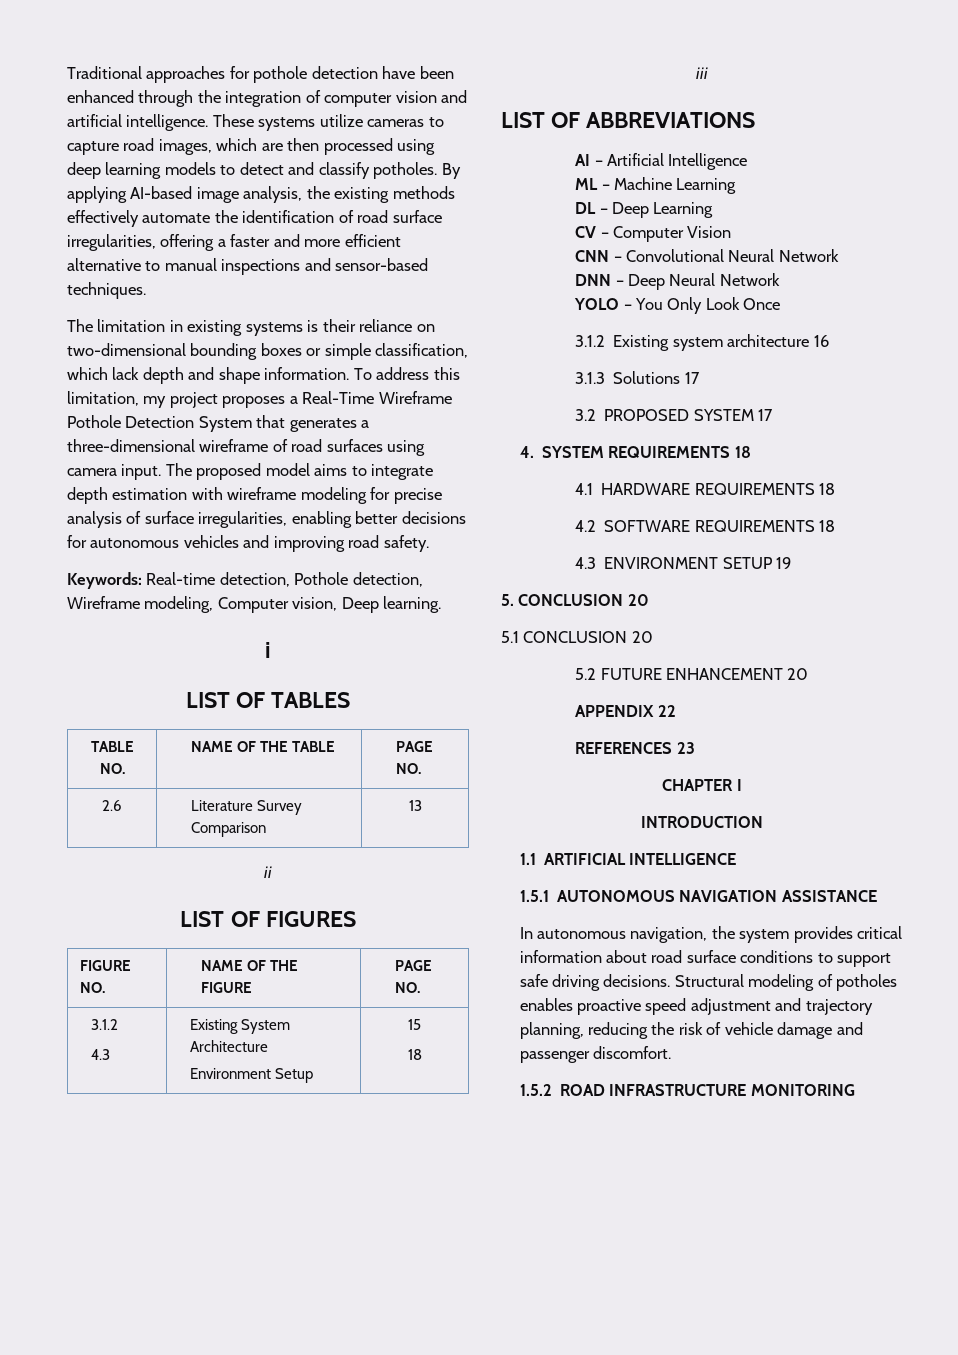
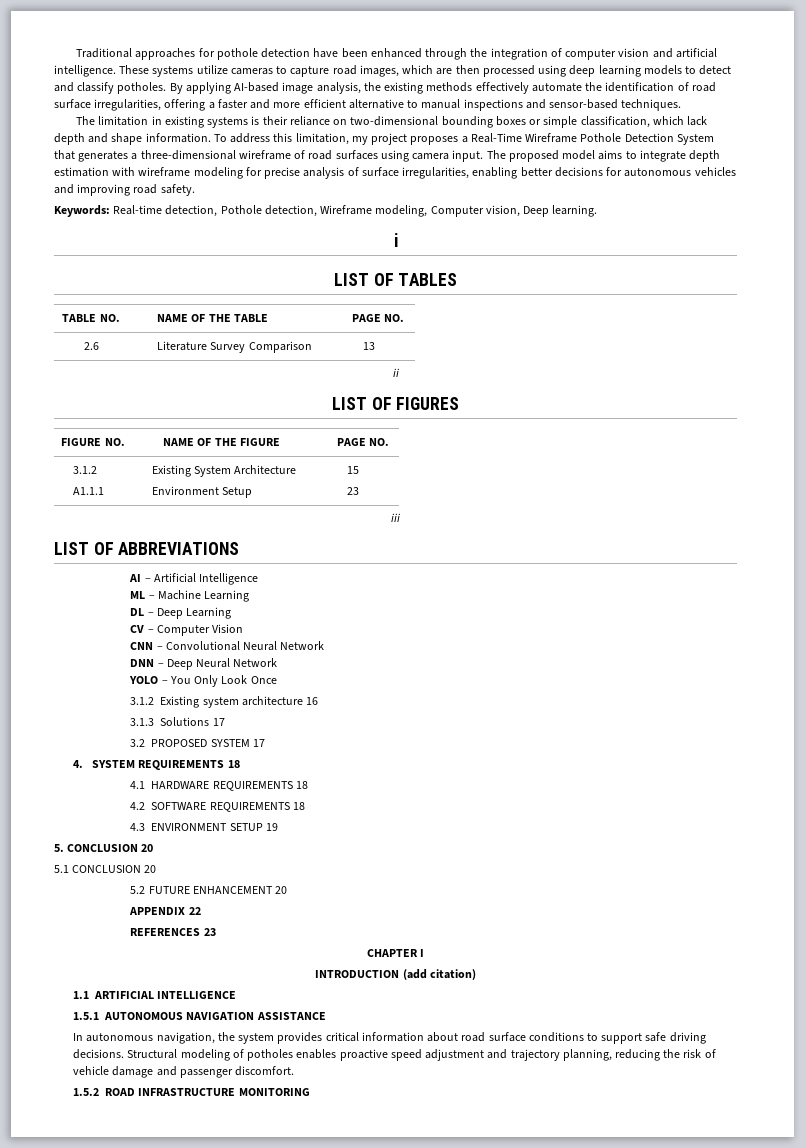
[90,1049,110,1060] 4.3 -> [72,487,104,495] A1.1.1
[407,1049,422,1060] 18 -> [347,487,359,495] 23
(763, 822) none -> [402,969,476,980] (add citation)

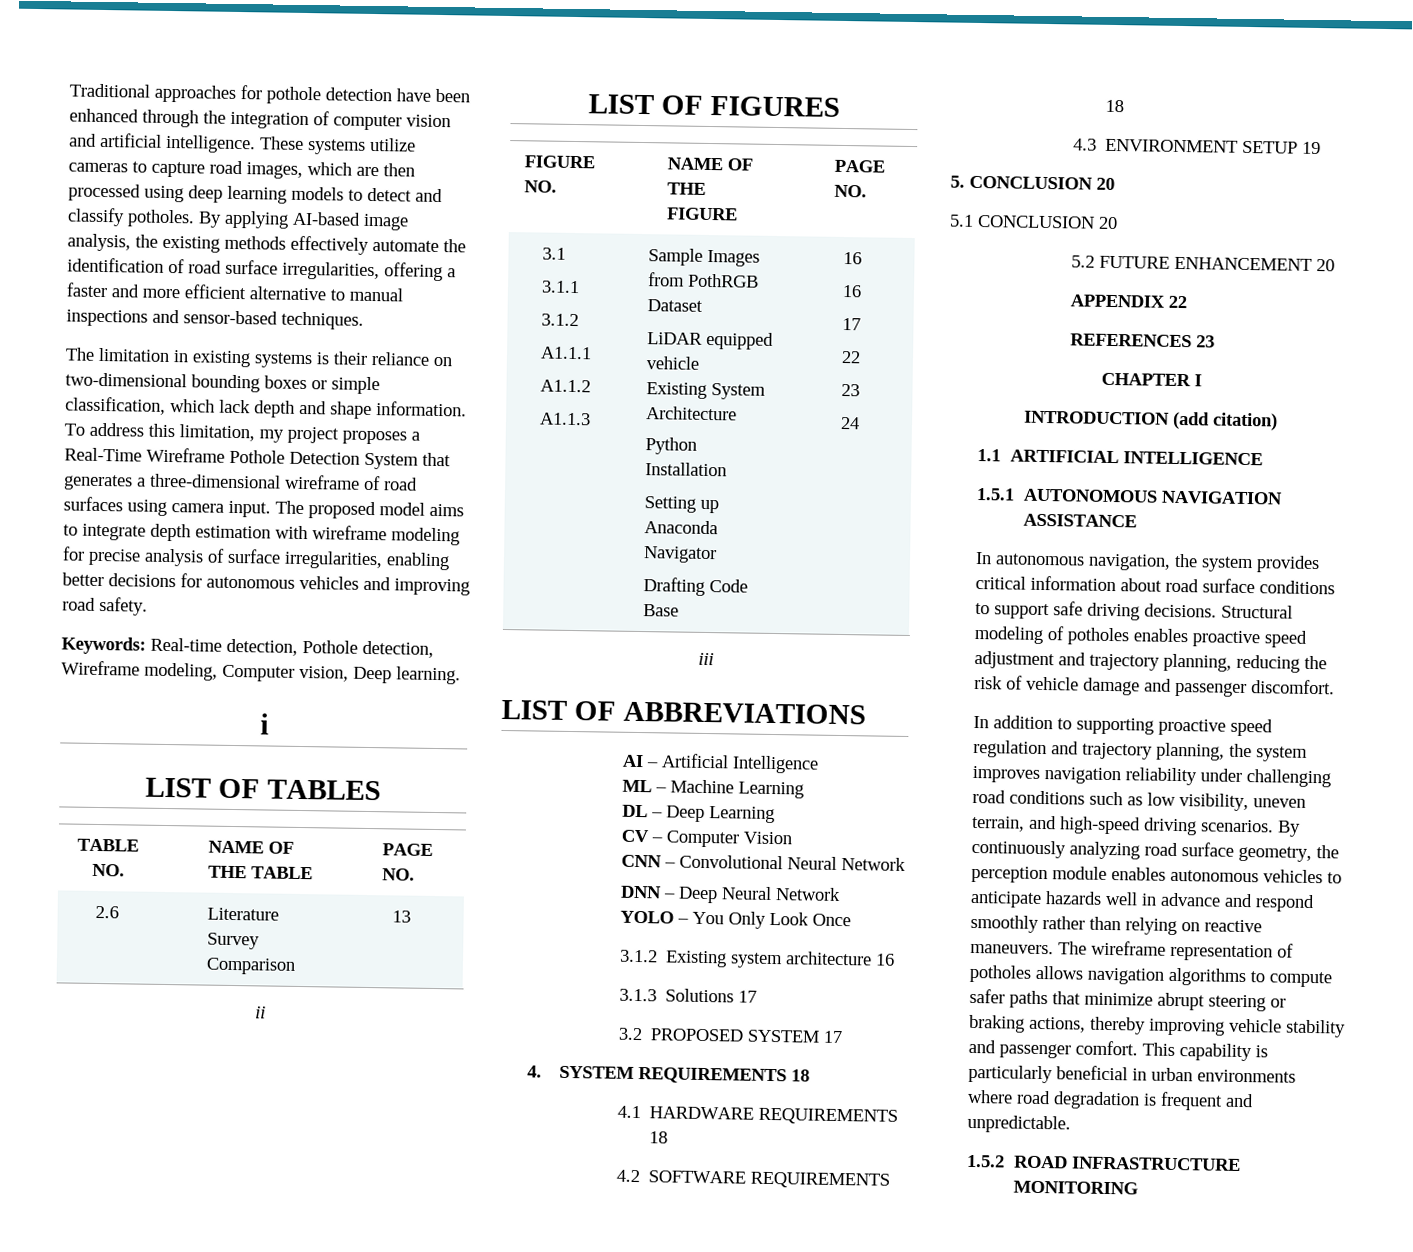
(390, 442) none -> [541,247,566,260] [540,280,580,294] 3.1 // 3.1.1 //
[151,465,297,477] [151,486,252,498] [347,466,359,474] [347,487,359,495] | Existing System Architecture // Environment Setup | 15 // 23 -> [539,379,591,393] [538,412,591,426] [647,248,760,267] [647,272,759,288] [646,299,703,312] [646,331,774,350] [645,356,699,370] [645,382,766,400] [645,406,737,421] [644,437,697,455] [644,462,727,477] [643,496,719,514] [643,520,718,535] [642,546,717,564] [642,577,748,596] [642,604,679,617] [843,251,862,265] [842,284,862,298] [842,317,861,331] [841,350,861,364] [841,383,860,397] [840,416,860,430] // A1.1.2 // A1.1.3 | Sample Images from PothRGB Dataset // LiDAR equipped vehicle // Existing System Architecture // Python Installation // Setting up Anaconda Navigator // Drafting Code Base | 16 // 16 // 17 // 22 // 23 // 24
(295, 1071) none -> [973,715,1274,737] [973,739,1309,762] [972,765,1332,788] [972,789,1307,812] [971,815,1302,837] [971,839,1340,863] [971,865,1343,884] [970,890,1316,913] [970,914,1263,936] [970,940,1295,962] [969,964,1333,988] [969,988,1287,1012] [969,1014,1347,1038] [968,1039,1269,1062] [968,1064,1297,1084] [967,1089,1255,1111] [967,1114,1072,1134] // In addition to supporting proactive speed regulation and trajectory planning, the system improves navigation reliability under challenging road conditions such as low visibility, uneven terrain, and high-speed driving scenarios. By continuously analyzing road surface geometry, the perception module enables autonomous vehicles to anticipate hazards well in advance and respond smoothly rather than relying on reactive maneuvers. The wireframe representation of potholes allows navigation algorithms to compute safer paths that minimize abrupt steering or braking actions, thereby improving vehicle stability and passenger comfort. This capability is particularly beneficial in urban environments where road degradation is frequent and unpredictable.

